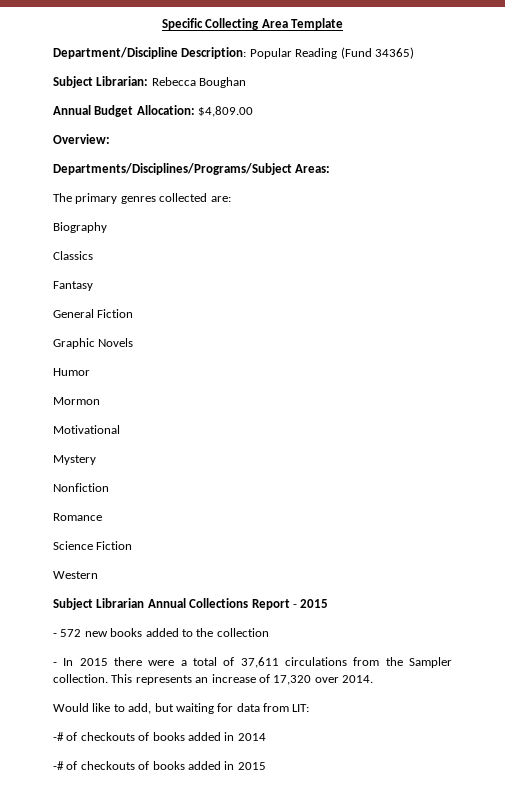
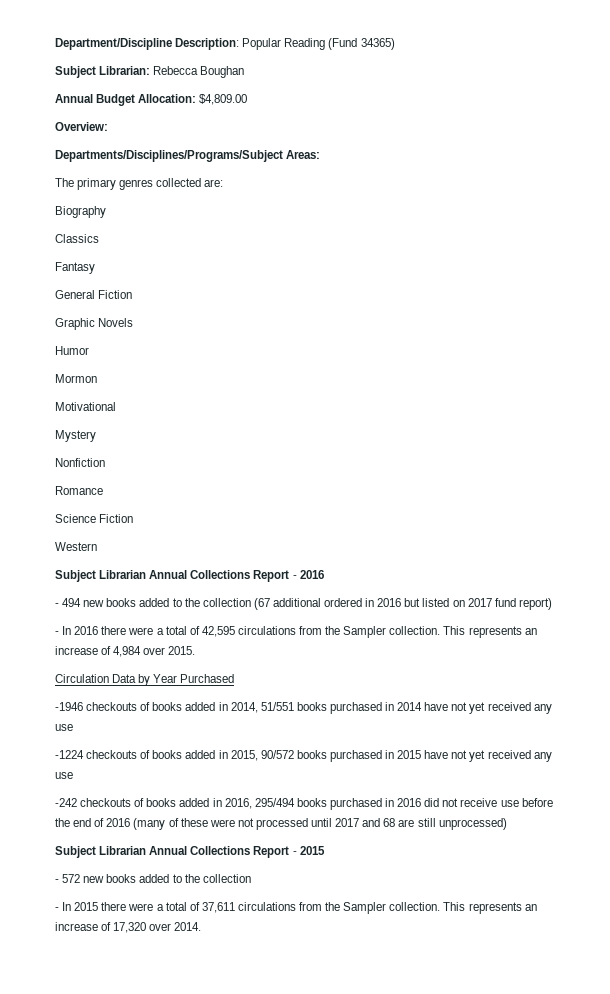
[161,18,344,30] Specific Collecting Area Template // -> (55, 44) none
(98, 575) none -> [55,570,324,582] [55,598,552,610] [55,626,537,638] [55,646,196,657] [55,674,235,686] [55,702,552,714] [55,724,73,731] [55,750,552,762] [55,772,73,779] [55,798,553,810] [55,818,507,830] // Subject Librarian Annual Collections Report - 2016 // - 494 new books added to the collection (67 additional ordered in 2016 but listed on 2017 fund report) // - In 2016 there were a total of 42,595 circulations from the Sampler collection. This represents an increase of 4,984 over 2015. // Circulation Data by Year Purchased // -1946 checkouts of books added in 2014, 51/551 books purchased in 2014 have not yet received any use // -1224 checkouts of books added in 2015, 90/572 books purchased in 2015 have not yet received any use // -242 checkouts of books added in 2016, 295/494 books purchased in 2016 did not receive use before the end of 2016 (many of these were not processed until 2017 and 68 are still unprocessed)
[53,703,310,714] [53,732,266,741] [53,761,266,770] // Would like to add, but waiting for data from LIT: // -# of checkouts of books added in 2014 // -# of checkouts of books added in 2015 -> (202, 926) none

